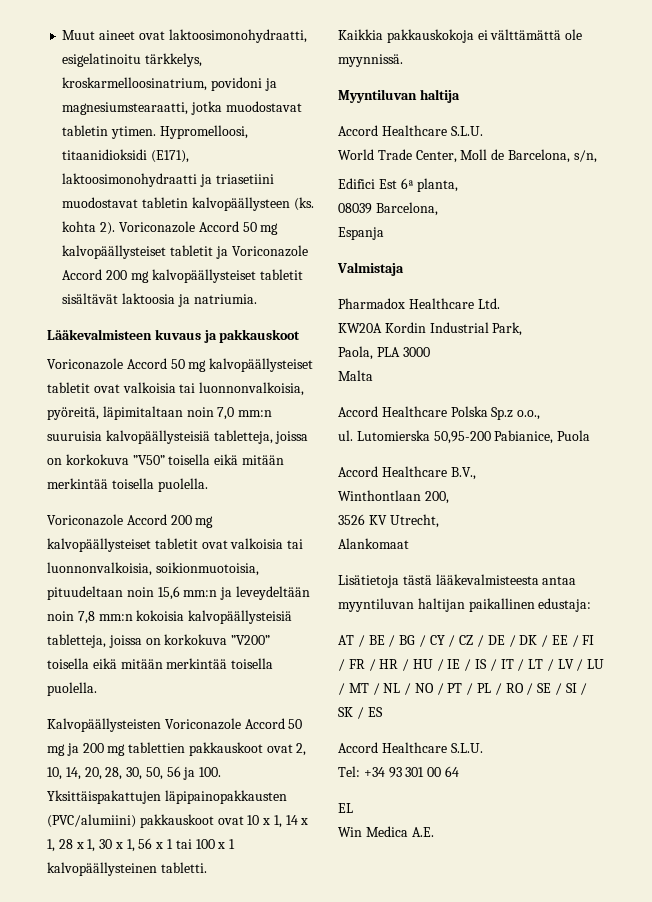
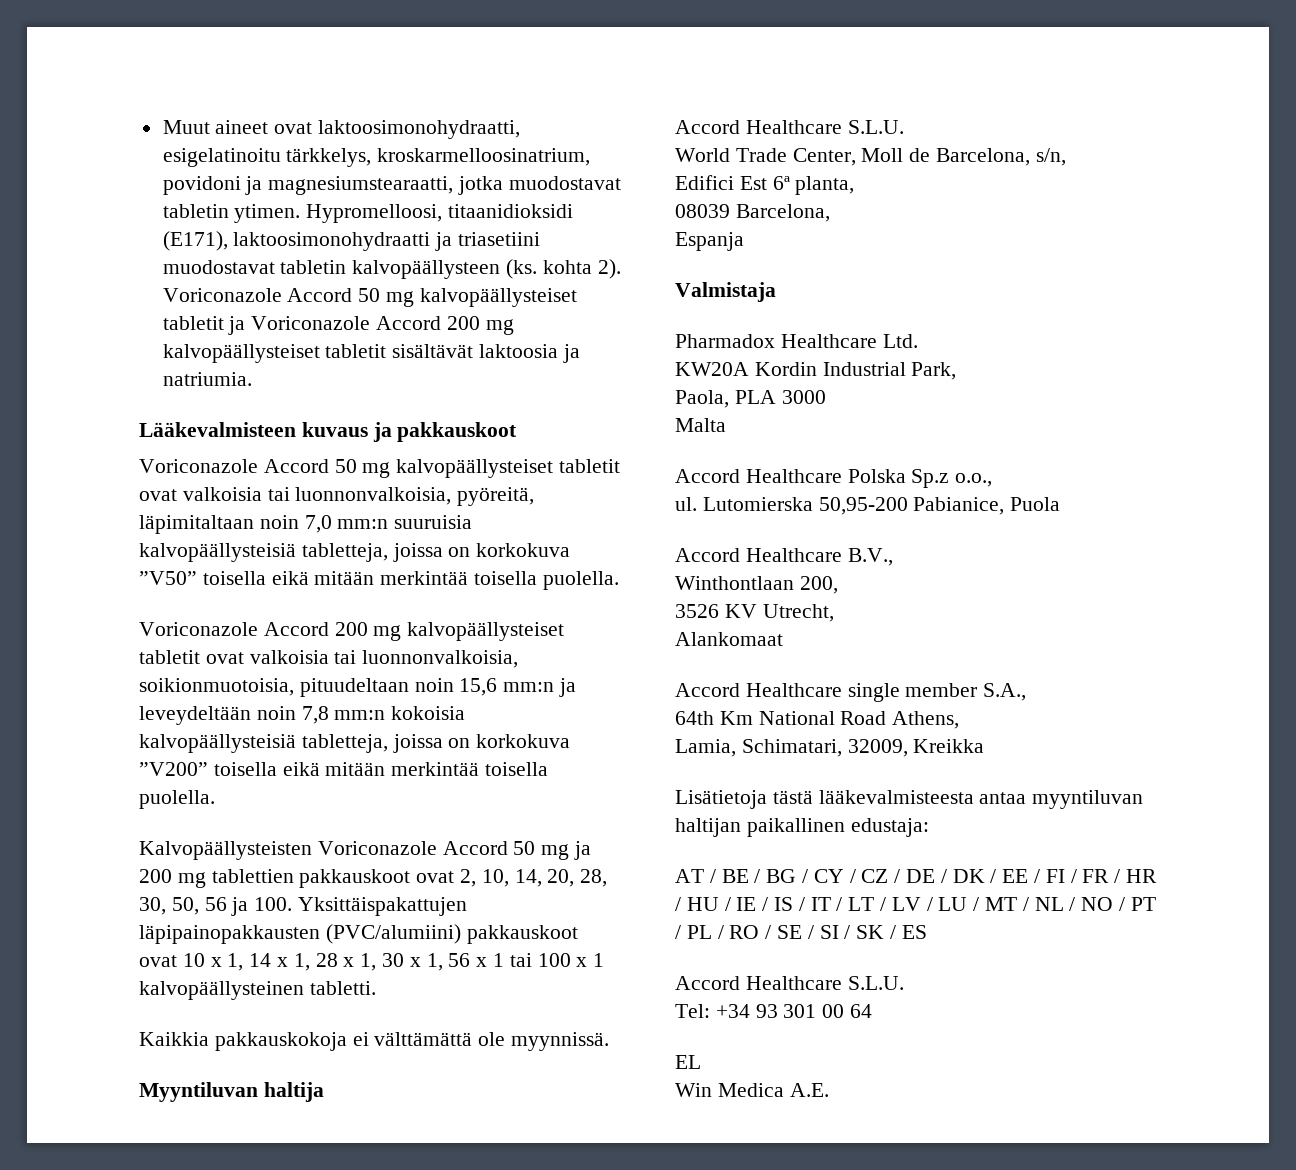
(409, 543) none -> [675,683,1027,702] [675,711,960,729] [675,739,985,757] // Accord Healthcare single member S.A., // 64th Km National Road Athens, // Lamia, Schimatari, 32009, Kreikka

